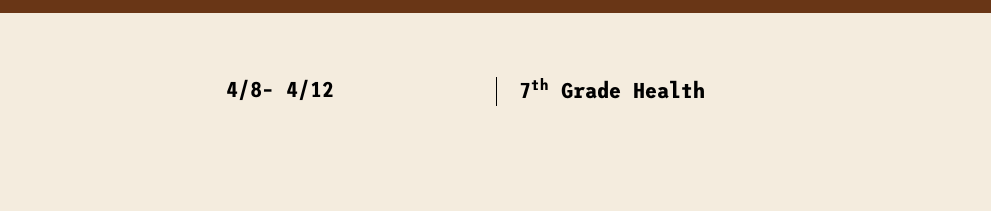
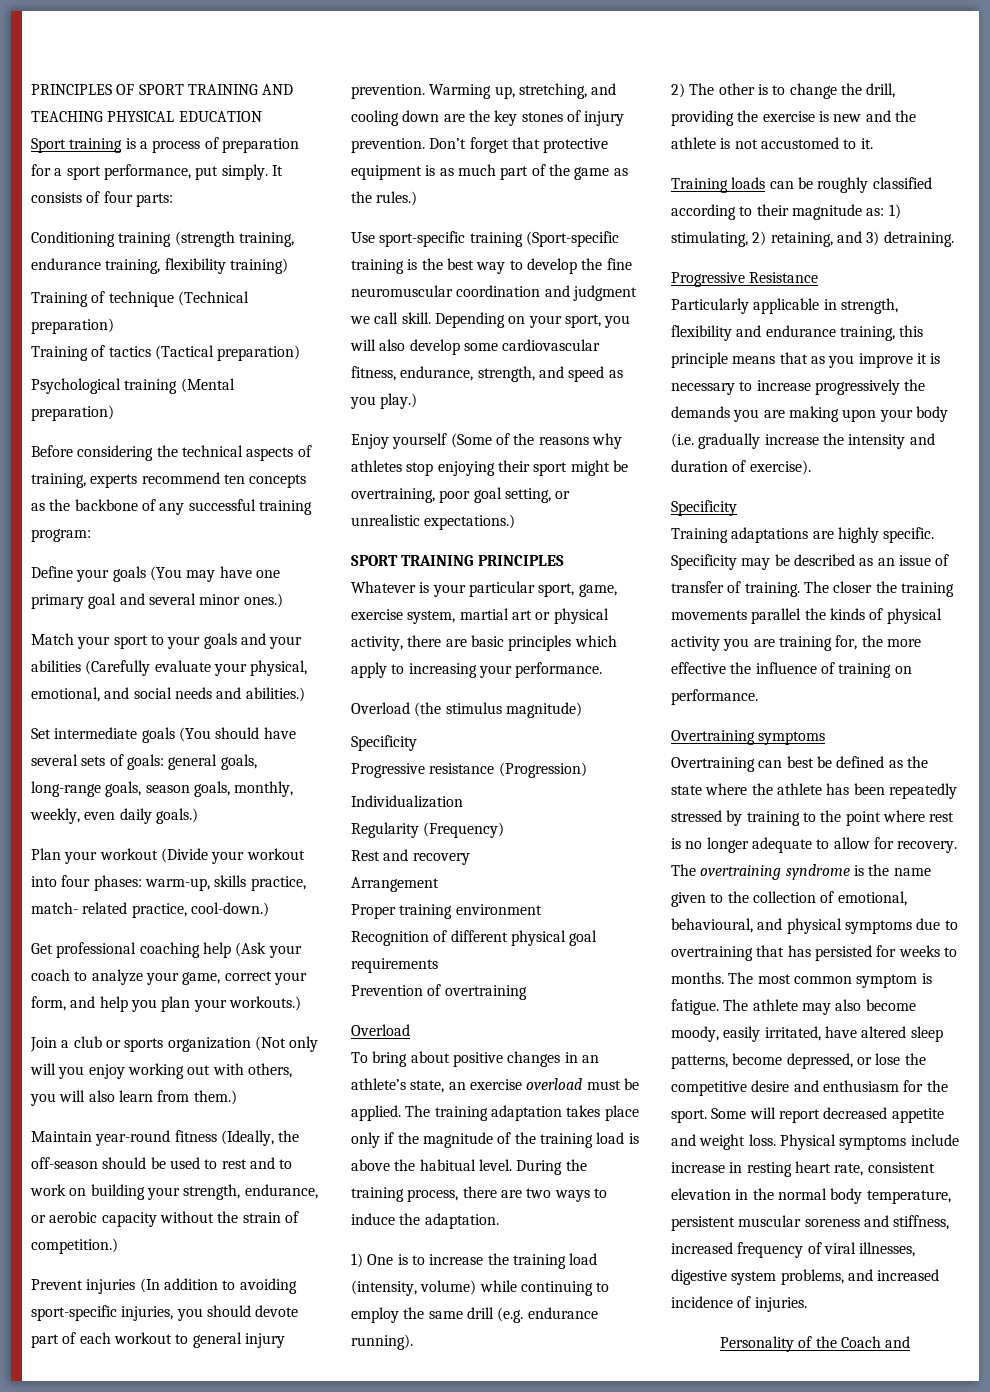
[226,79,334,101] [519,78,705,99] 4/8– 4/12 // 7th Grade Health -> [31,84,294,95] [31,111,262,122] [31,137,299,153] [31,164,283,180] [31,191,173,207] [31,231,294,247] [31,258,288,274] [31,291,249,307] [31,318,114,334] [31,345,301,361] [31,378,235,394] [31,405,114,421] [31,445,312,461] [31,472,307,488] [31,499,312,515] [31,529,91,542] [31,566,280,582] [31,593,283,609] [31,633,303,649] [31,660,308,676] [31,687,305,702] [31,727,296,743] [31,754,257,770] [31,781,294,797] [30,808,198,824] [31,848,305,864] [31,875,306,891] [31,902,269,918] [31,942,302,958] [31,969,307,985] [31,996,301,1012] [30,1036,319,1052] [30,1063,292,1079] [30,1090,237,1106] [31,1130,300,1146] [31,1157,293,1169] [30,1184,318,1200] [31,1211,299,1227] [31,1238,118,1254] [31,1278,297,1294] [31,1305,299,1321] [31,1332,285,1348] [351,83,617,99] [351,110,625,126] [351,137,609,153] [351,164,628,180] [351,191,418,206] [351,231,619,247] [351,258,632,274] [351,285,637,301] [350,312,631,328] [350,339,601,355] [351,366,623,382] [350,393,418,409] [351,433,622,449] [351,460,628,476] [351,487,571,503] [351,514,516,530] [351,555,564,566] [351,581,617,597] [351,608,609,624] [351,635,617,651] [351,662,603,678] [351,702,582,718] [351,735,417,751] [351,762,587,778] [351,795,463,808] [351,822,505,838] [351,849,470,865] [351,877,439,892] [351,904,542,919] [351,930,598,946] [351,958,438,973] [351,984,527,1000] [351,1024,410,1036] [351,1051,599,1067] [351,1078,639,1093] [351,1105,639,1121] [351,1132,639,1148] [351,1159,587,1175] [351,1186,607,1202] [351,1213,499,1229] [351,1253,598,1269] [351,1280,610,1296] [351,1307,598,1323] [351,1334,413,1350] [671,83,896,99] [671,110,916,126] [671,137,873,149] [671,177,932,193] [671,204,901,220] [671,231,954,247] [671,272,819,287] [671,298,898,314] [671,325,924,341] [671,352,941,368] [671,379,926,395] [671,406,948,422] [671,433,935,449] [671,460,811,475] [671,500,737,516] [671,527,935,543] [671,554,950,570] [671,581,954,597] [671,608,942,624] [671,635,921,651] [671,662,912,678] [671,689,758,705] [671,730,826,745] [671,756,928,772] [671,783,957,799] [671,810,955,826] [671,837,958,853] [671,864,931,880] [671,891,907,907] [671,918,958,934] [671,945,957,961] [671,972,932,988] [671,999,916,1015] [671,1026,943,1042] [671,1053,926,1069] [671,1080,948,1096] [671,1107,944,1123] [671,1134,959,1150] [671,1161,935,1177] [671,1188,951,1204] [671,1215,950,1231] [671,1242,916,1258] [671,1269,940,1285] [671,1296,807,1312] [719,1336,911,1352] PRINCIPLES OF SPORT TRAINING AND TEACHING PHYSICAL EDUCATION // Sport training is a process of preparation for a sport performance, put simply. It consists of four parts: // Conditioning training (strength training, endurance training, flexibility training) // Training of technique (Technical preparation) // Training of tactics (Tactical preparation) // Psychological training (Mental preparation) // Before considering the technical aspects of training, experts recommend ten concepts as the backbone of any successful training program: // Define your goals (You may have one primary goal and several minor ones.) // Match your sport to your goals and your abilities (Carefully evaluate your physical, emotional, and social needs and abilities.) // Set intermediate goals (You should have several sets of goals: general goals, long-range goals, season goals, monthly, weekly, even daily goals.) // Plan your workout (Divide your workout into four phases: warm-up, skills practice, match- related practice, cool-down.) // Get professional coaching help (Ask your coach to analyze your game, correct your form, and help you plan your workouts.) // Join a club or sports organization (Not only will you enjoy working out with others, you will also learn from them.) // Maintain year-round fitness (Ideally, the off-season should be used to rest and to work on building your strength, endurance, or aerobic capacity without the strain of competition.) // Prevent injuries (In addition to avoiding sport-specific injuries, you should devote part of each workout to general injury prevention. Warming up, stretching, and cooling down are the key stones of injury prevention. Don’t forget that protective equipment is as much part of the game as the rules.) // Use sport-specific training (Sport-specific training is the best way to develop the fine neuromuscular coordination and judgment we call skill. Depending on your sport, you will also develop some cardiovascular fitness, endurance, strength, and speed as you play.) // Enjoy yourself (Some of the reasons why athletes stop enjoying their sport might be overtraining, poor goal setting, or unrealistic expectations.) // SPORT TRAINING PRINCIPLES // Whatever is your particular sport, game, exercise system, martial art or physical activity, there are basic principles which apply to increasing your performance. // Overload (the stimulus magnitude) // Specificity // Progressive resistance (Progression) // Individualization // Regularity (Frequency) // Rest and recovery // Arrangement // Proper training environment // Recognition of different physical goal requirements // Prevention of overtraining // Overload // To bring about positive changes in an athlete’s state, an exercise overload must be applied. The training adaptation takes place only if the magnitude of the training load is above the habitual level. During the training process, there are two ways to induce the adaptation. // 1) One is to increase the training load (intensity, volume) while continuing to employ the same drill (e.g. endurance running). // 2) The other is to change the drill, providing the exercise is new and the athlete is not accustomed to it. // Training loads can be roughly classified according to their magnitude as: 1) stimulating, 2) retaining, and 3) detraining. // Progressive Resistance // Particularly applicable in strength, flexibility and endurance training, this principle means that as you improve it is necessary to increase progressively the demands you are making upon your body (i.e. gradually increase the intensity and duration of exercise). // Specificity // Training adaptations are highly specific. Specificity may be described as an issue of transfer of training. The closer the training movements parallel the kinds of physical activity you are training for, the more effective the influence of training on performance. // Overtraining symptoms // Overtraining can best be defined as the state where the athlete has been repeatedly stressed by training to the point where rest is no longer adequate to allow for recovery. The overtraining syndrome is the name given to the collection of emotional, behavioural, and physical symptoms due to overtraining that has persisted for weeks to months. The most common symptom is fatigue. The athlete may also become moody, easily irritated, have altered sleep patterns, become depressed, or lose the competitive desire and enthusiasm for the sport. Some will report decreased appetite and weight loss. Physical symptoms include increase in resting heart rate, consistent elevation in the normal body temperature, persistent muscular soreness and stiffness, increased frequency of viral illnesses, digestive system problems, and increased incidence of injuries. // Personality of the Coach and

